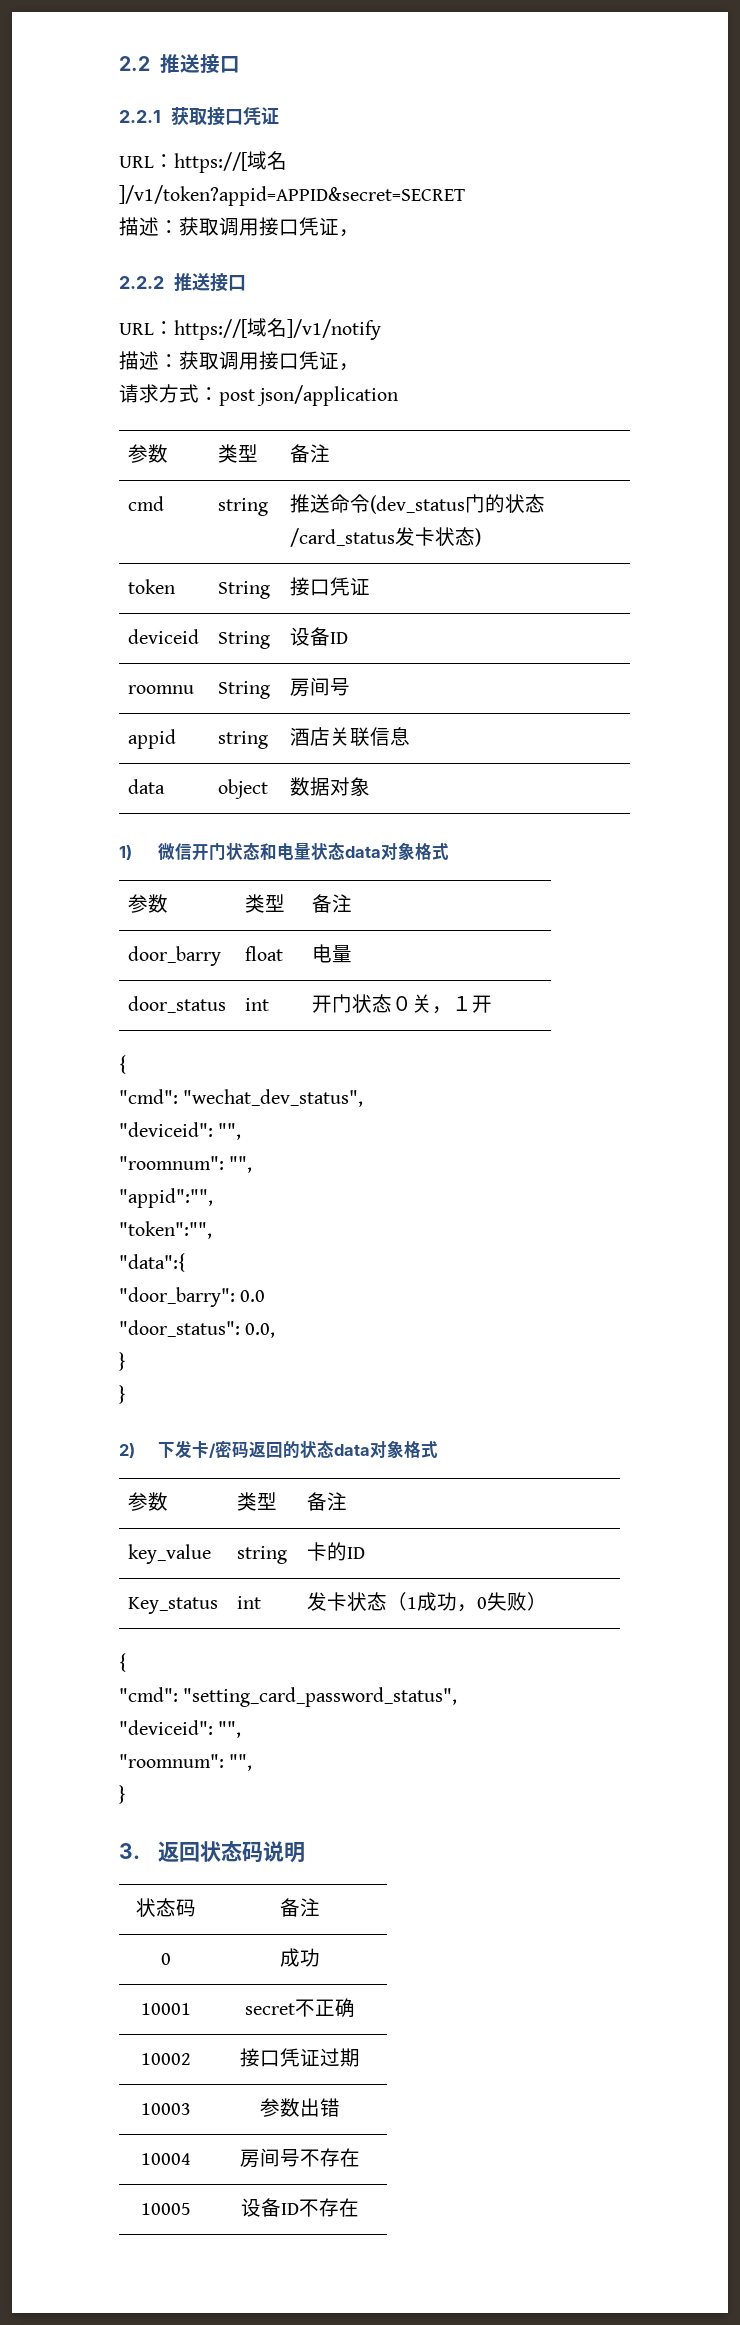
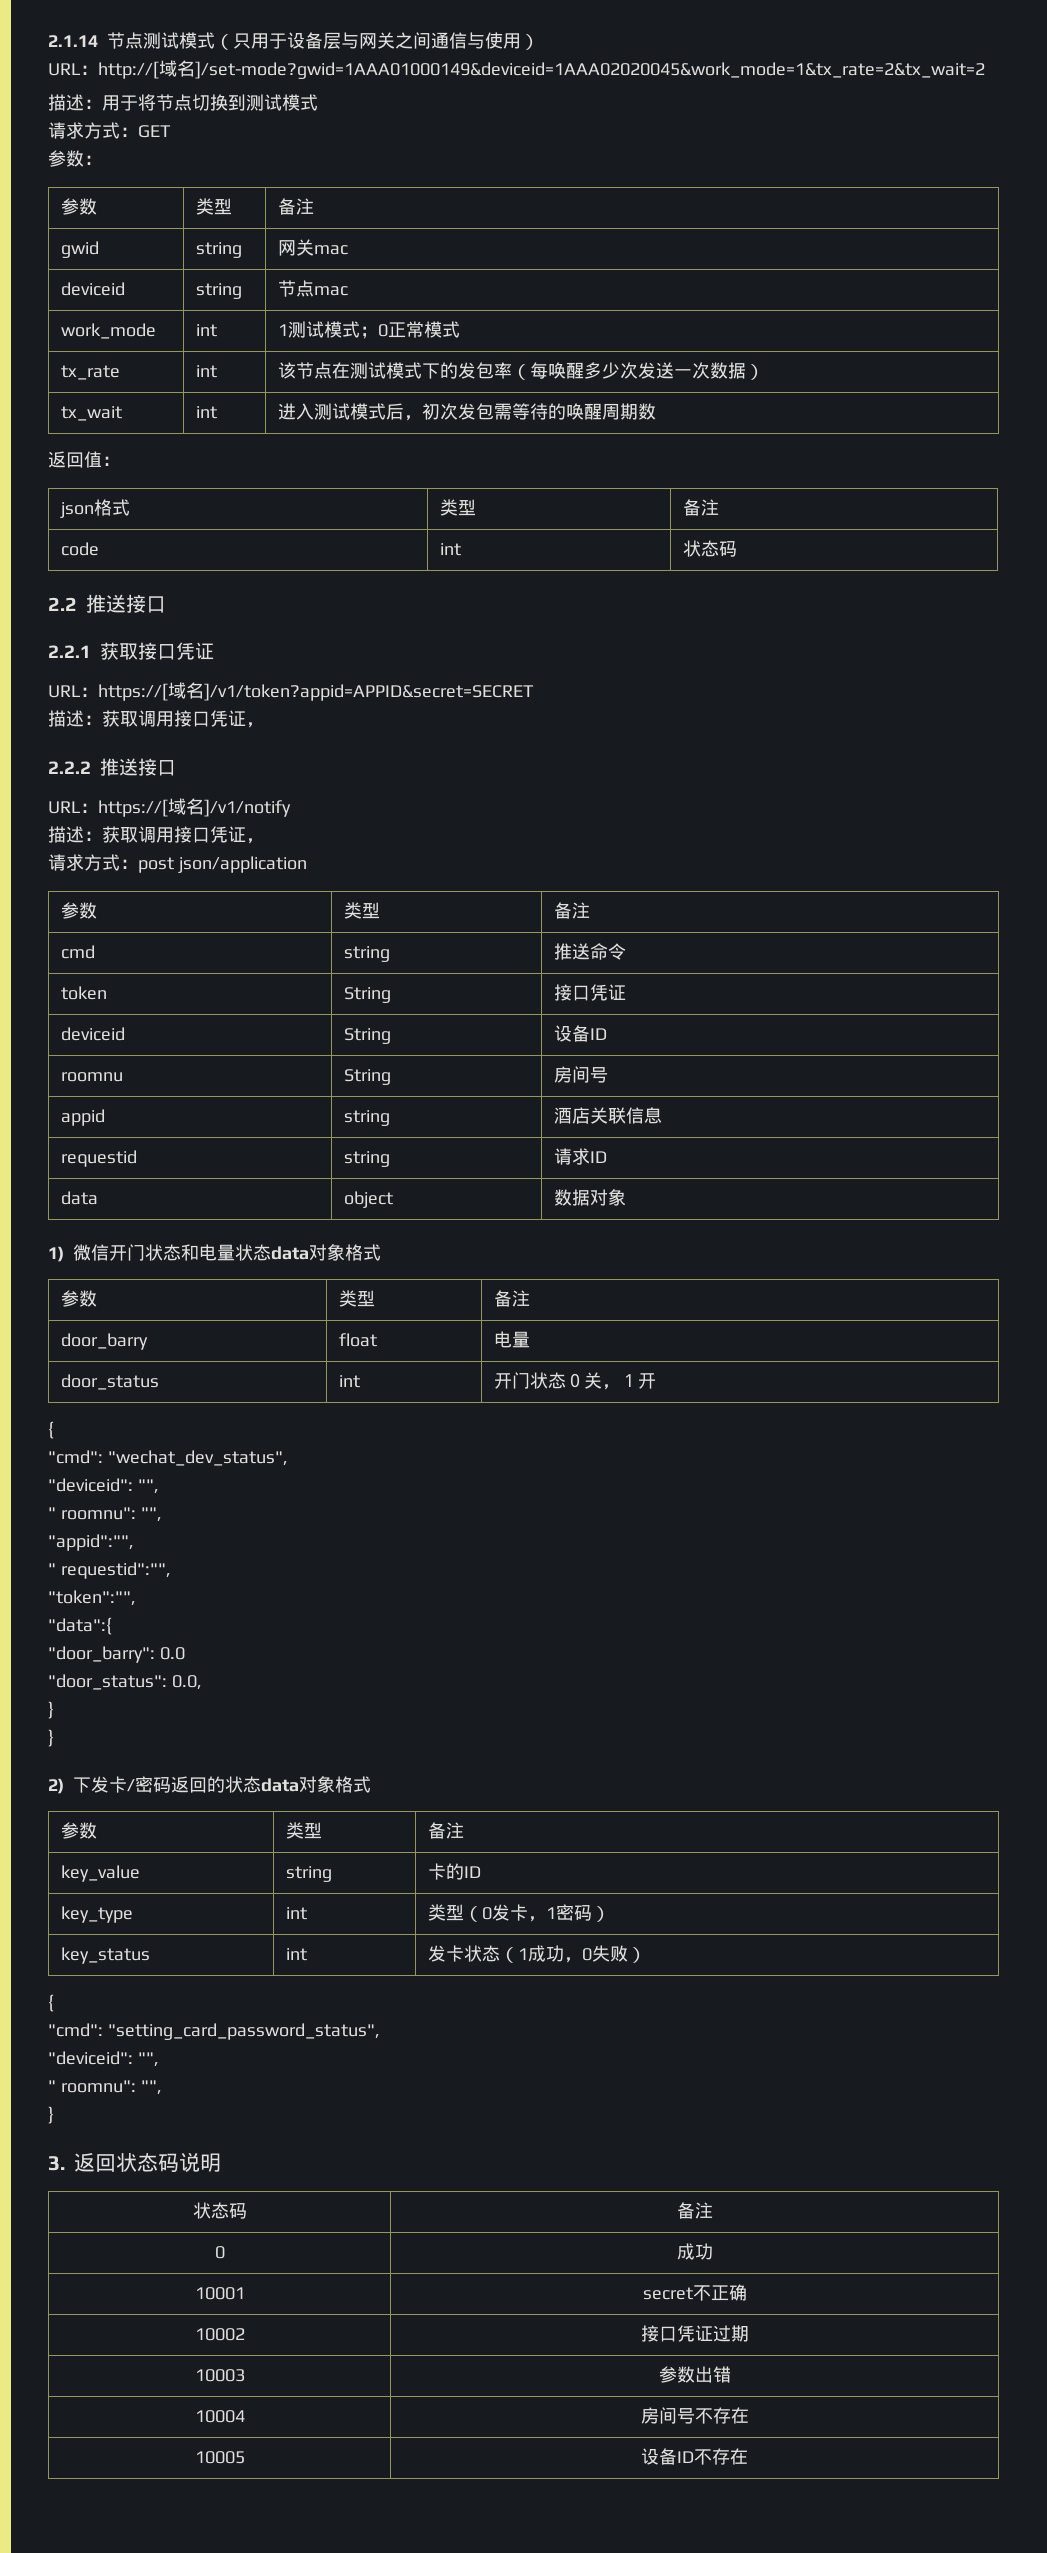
(119, 63) none -> [48,32,539,50] [48,60,985,79] [48,94,318,111] [48,122,171,139] [48,150,102,167] [61,198,98,215] [196,198,233,215] [278,198,315,215] [61,241,100,258] [196,242,243,258] [278,239,349,256] [61,282,126,296] [196,283,243,299] [278,280,349,297] [61,323,157,339] [196,324,218,337] [278,321,461,339] [61,365,121,380] [196,365,218,378] [278,362,765,380] [61,406,123,421] [196,406,218,419] [278,403,657,421] [48,451,120,468] [60,499,131,518] [440,499,477,516] [683,499,720,516] [61,542,100,556] [440,543,462,556] [683,540,738,557] 2.1.14节点测试模式（只用于设备层与网关之间通信与使用） // URL：http://[域名]/set-mode?gwid=1AAA01000149&deviceid=1AAA02020045&work_mode=1&tx_rate=2&tx_wait=2 // 描述：用于将节点切换到测试模式 // 请求方式：GET // 参数： // 参数 | 类型 | 备注 // gwid | string | 网关mac // deviceid | string | 节点mac // work_mode | int | 1测试模式；0正常模式 // tx_rate | int | 该节点在测试模式下的发包率（每唤醒多少次发送一次数据） // tx_wait | int | 进入测试模式后，初次发包需等待的唤醒周期数 // 返回值： // json格式 | 类型 | 备注 // code | int | 状态码 //
[370,494,546,514] [290,527,482,547] (dev_status门的状态/card_status发卡状态) -> (627, 951) none
(411, 736) none -> [61,1150,138,1167] [344,1151,391,1167] [554,1148,608,1165] // requestid | string | 请求ID
[119,1156,224,1170] "roomnum": -> [48,1507,136,1520] " roomnu":
(213, 1198) none -> [48,1562,171,1579] // " requestid":"",
[128,1597,219,1614] Key_status -> [61,1906,134,1923] [286,1907,308,1920] [428,1904,611,1922] [61,1947,151,1964] key_type | int | 类型（0发卡，1密码） // key_status
[119,1754,224,1768] "roomnum": -> [48,2080,136,2093] " roomnu":

